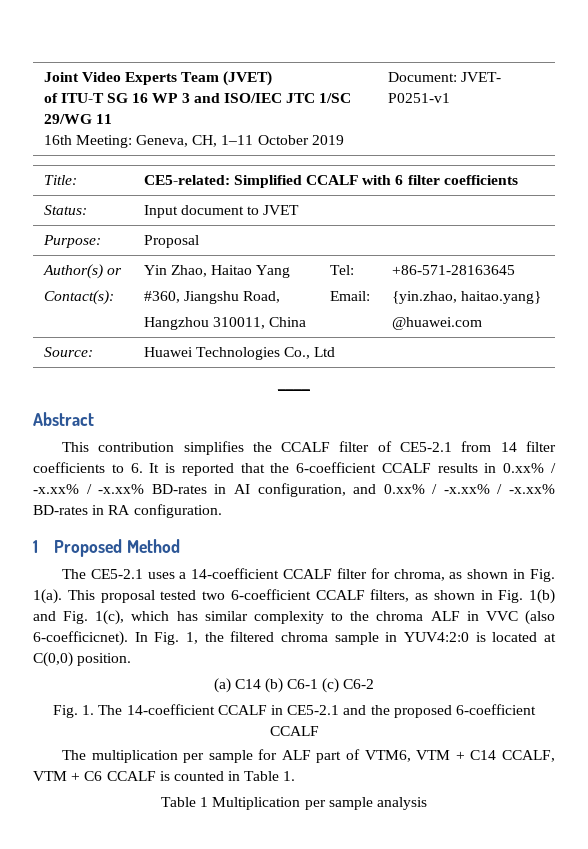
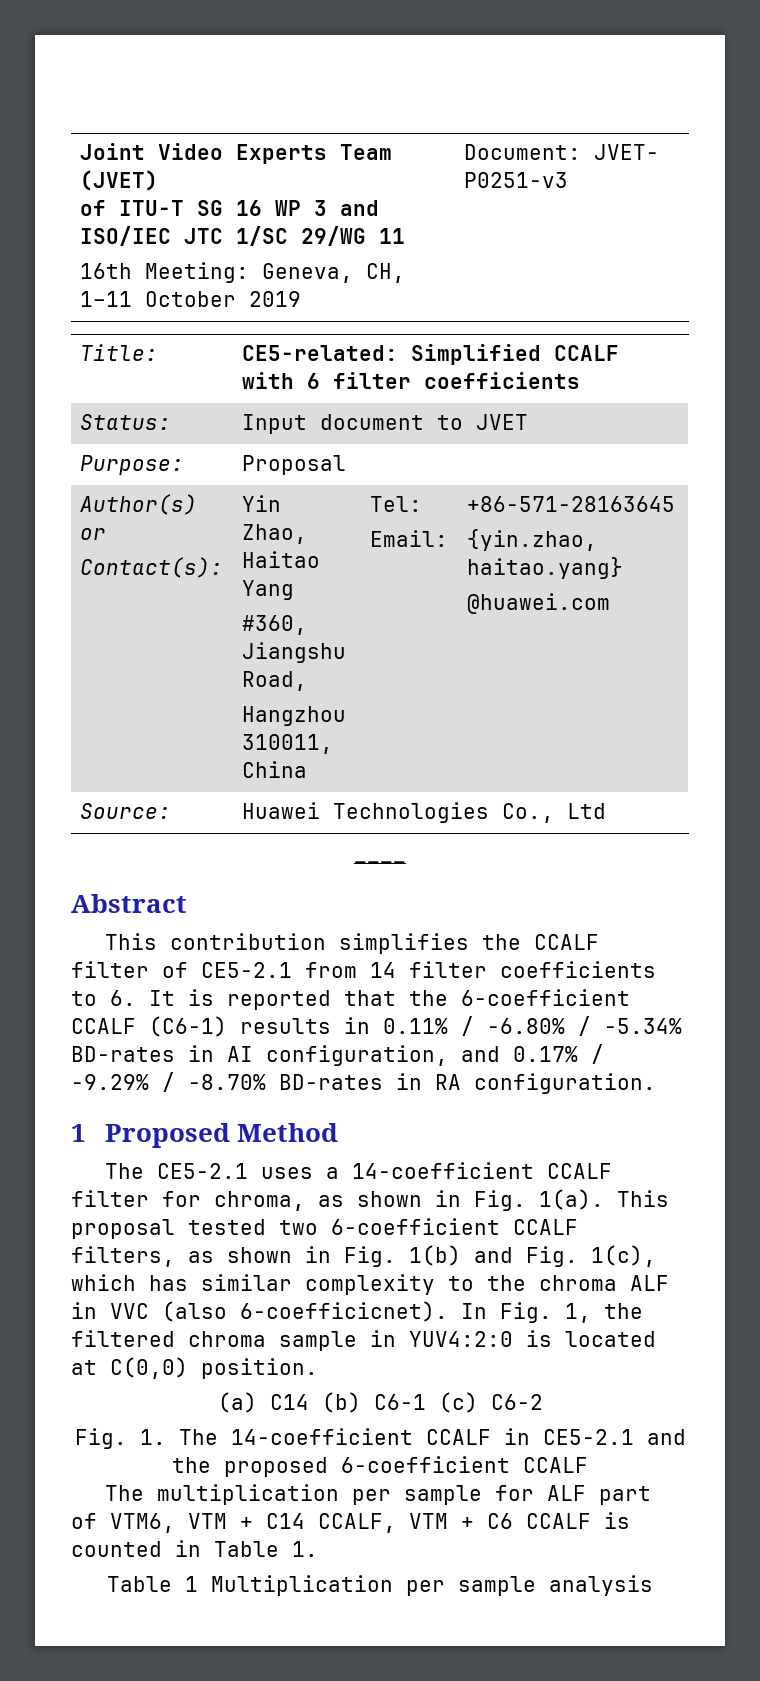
[387,93,450,103] P0251-v1 -> [463,172,568,188] P0251-v3
(431, 468) none -> [149,1016,227,1037] (C6-1)
[503,463,556,473] [33,484,145,494] 0.xx% / -x.xx% / -x.xx% -> [383,1016,682,1036] 0.11% / -6.80% / -5.34%
[383,484,555,494] 0.xx% / -x.xx% / -x.xx% -> [513,1044,604,1064] [71,1072,266,1092] 0.17% / -9.29% / -8.70%

